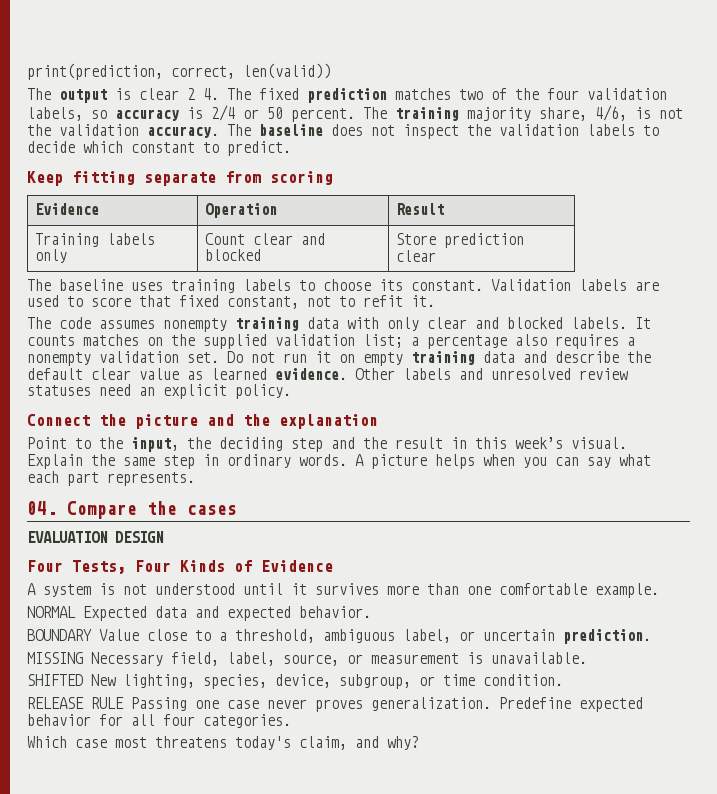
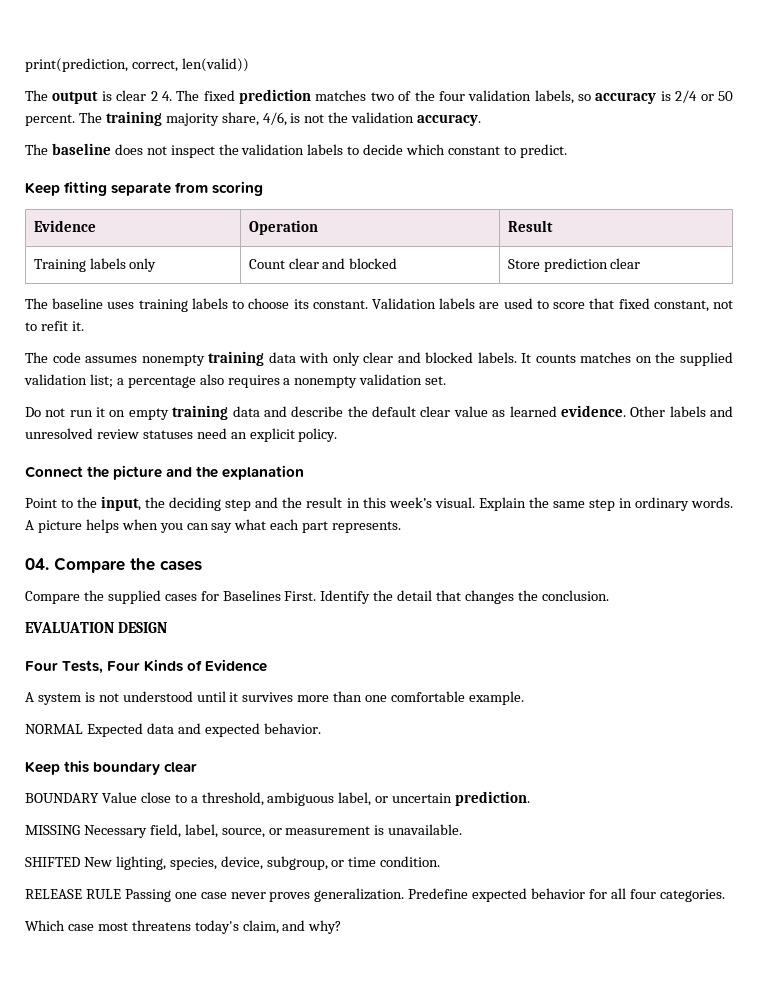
(219, 132) none -> (482, 120) //
(219, 357) none -> (447, 380) //
(237, 510) none -> [25,590,609,604] // Compare the supplied cases for Baselines First. Identify the detail that changes the conclusion.
(371, 612) none -> [25,760,198,775] // Keep this boundary clear

